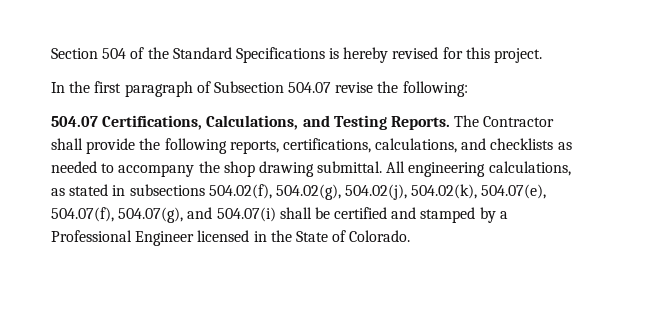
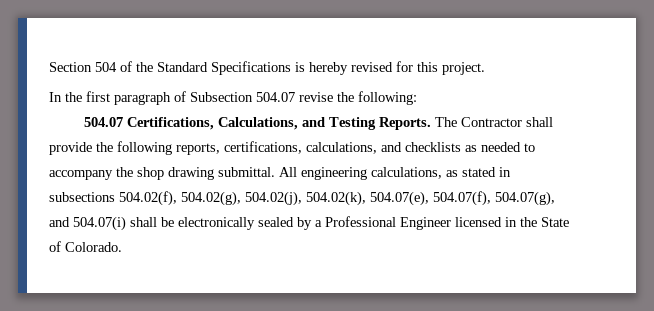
[334,207,476,223] certified and stamped -> [178,217,294,230] electronically sealed

